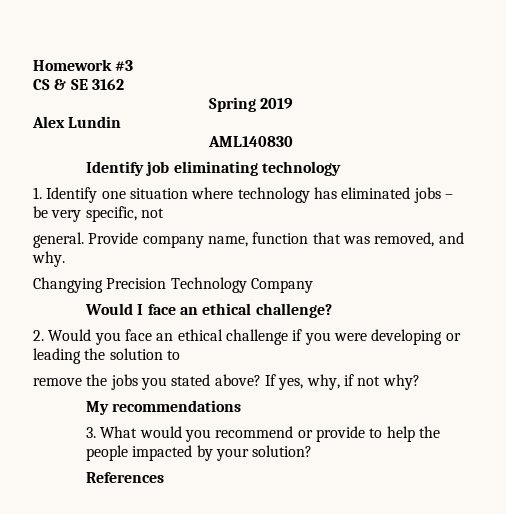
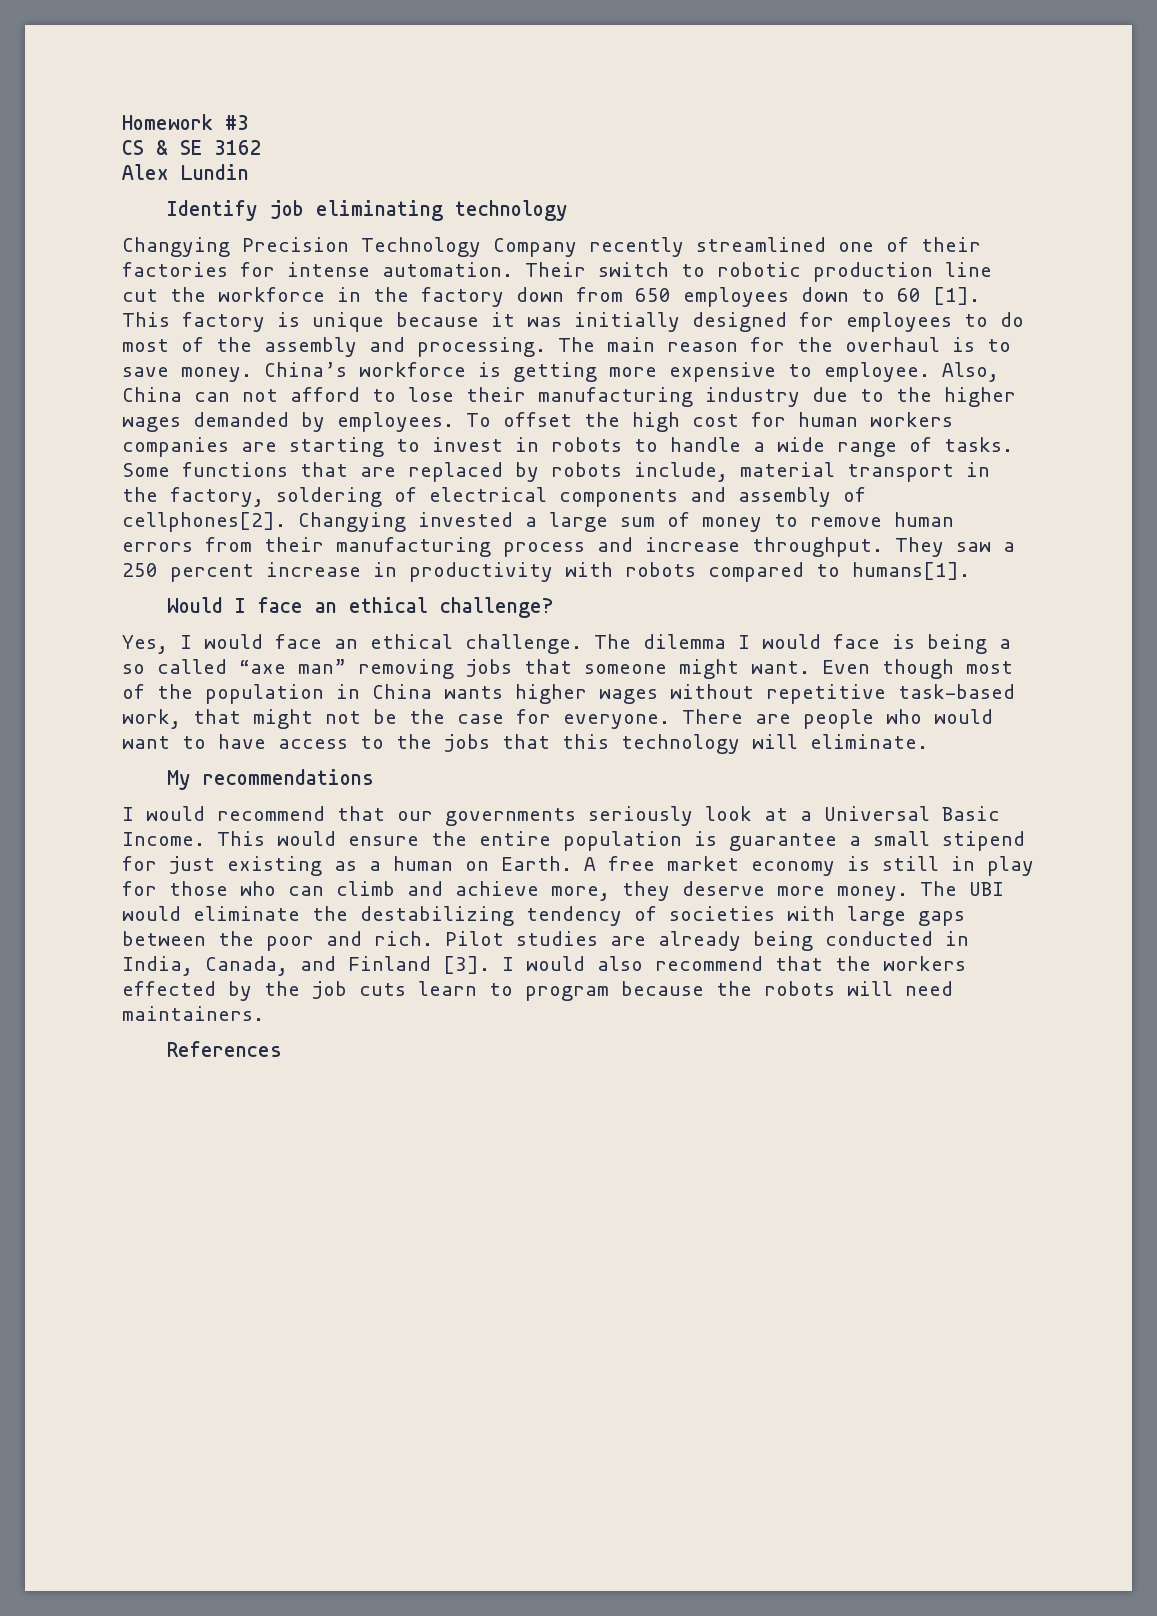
[208,97,294,112] // Spring 2019 -> (262, 147) none
[208,136,293,147] // AML140830 -> (249, 172) none
[33,187,453,203] [33,206,164,222] [33,232,464,248] [32,251,65,267] [33,277,313,293] 1. Identify one situation where technology has eliminated jobs – be very specific, not // general. Provide company name, function that was removed, and why. // Changying Precision Technology Company -> [122,237,981,257] [122,262,992,282] [122,287,980,307] [122,312,1024,332] [122,337,1011,357] [122,362,999,382] [122,387,1016,407] [122,412,953,432] [122,437,1013,457] [122,462,990,482] [122,487,866,507] [122,512,954,532] [122,537,1015,557] [122,562,970,582] Changying Precision Technology Company recently streamlined one of their factories for intense automation. Their switch to robotic production line cut the workforce in the factory down from 650 employees down to 60 [1]. This factory is unique because it was initially designed for employees to do most of the assembly and processing. The main reason for the overhaul is to save money. China’s workforce is getting more expensive to employee. Also, China can not afford to lose their manufacturing industry due to the higher wages demanded by employees. To offset the high cost for human workers companies are starting to invest in robots to handle a wide range of tasks. Some functions that are replaced by robots include, material transport in the factory, soldering of electrical components and assembly of cellphones[2]. Changying invested a large sum of money to remove human errors from their manufacturing process and increase throughput. They saw a 250 percent increase in productivity with robots compared to humans[1].
[33,329,461,345] [33,348,180,364] [33,374,420,390] [85,400,242,415] [85,426,440,442] [85,445,313,461] 2. Would you face an ethical challenge if you were developing or leading the solution to // remove the jobs you stated above? If yes, why, if not why? // My recommendations // 3. What would you recommend or provide to help the people impacted by your solution? -> [122,634,1011,654] [122,659,1013,679] [122,684,1015,704] [122,709,993,729] [122,734,928,754] [167,769,375,790] [122,806,1000,826] [122,831,1025,851] [122,856,1034,876] [122,881,1004,901] [122,906,965,926] [122,931,969,951] [122,956,966,976] [122,981,953,1001] [122,1006,264,1021] Yes, I would face an ethical challenge. The dilemma I would face is being a so called “axe man” removing jobs that someone might want. Even though most of the population in China wants higher wages without repetitive task-based work, that might not be the case for everyone. There are people who would want to have access to the jobs that this technology will eliminate. // My recommendations // I would recommend that our governments seriously look at a Universal Basic Income. This would ensure the entire population is guarantee a small stipend for just existing as a human on Earth. A free market economy is still in play for those who can climb and achieve more, they deserve more money. The UBI would eliminate the destabilizing tendency of societies with large gaps between the poor and rich. Pilot studies are already being conducted in India, Canada, and Finland [3]. I would also recommend that the workers effected by the job cuts learn to program because the robots will need maintainers.

